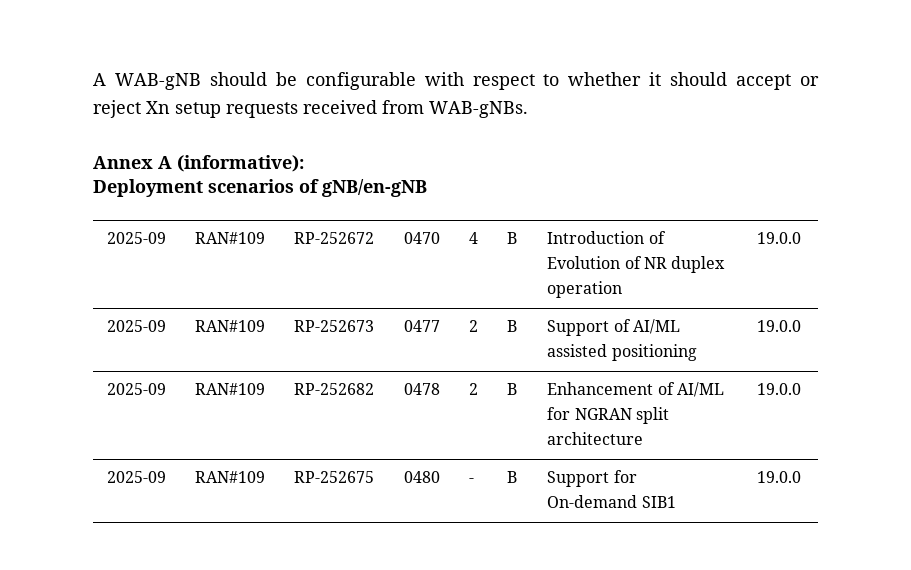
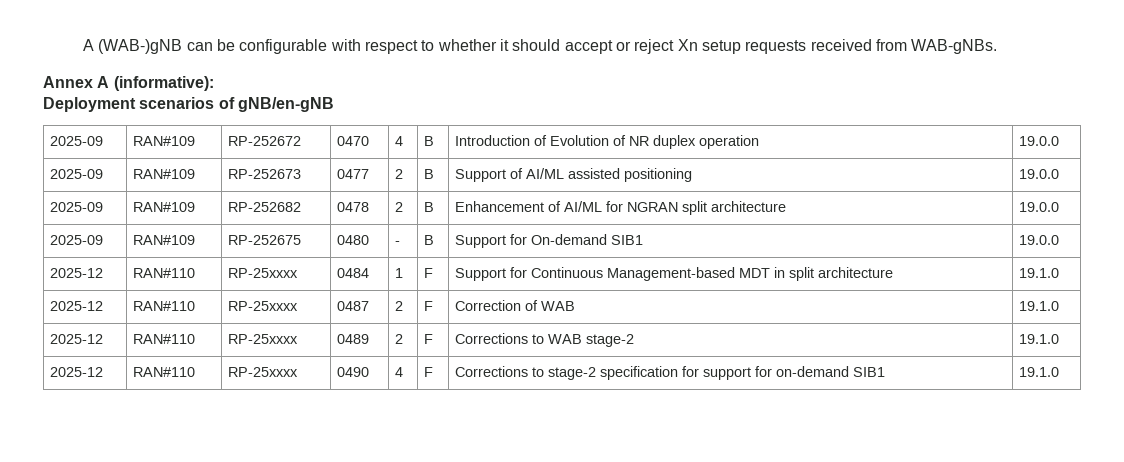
[93,72,267,90] A WAB-gNB should -> [83,39,213,54] A (WAB-)gNB can
(802, 477) none -> [50,268,104,278] [133,268,196,278] [228,268,299,278] [337,268,370,278] [395,268,404,278] [424,268,434,278] [455,267,894,281] [1019,268,1060,278] [50,301,104,311] [133,301,196,311] [228,301,299,311] [337,301,370,311] [395,301,404,311] [424,301,434,311] [455,300,576,311] [1019,301,1060,311] [50,334,104,344] [133,334,196,344] [228,334,299,344] [337,334,370,344] [395,334,404,344] [424,334,434,344] [455,333,635,347] [1019,334,1060,344] [50,367,104,377] [133,367,196,377] [228,367,299,377] [337,367,370,377] [395,367,404,377] [424,367,434,377] [455,366,886,380] [1019,367,1060,377] // 2025-12 | RAN#110 | RP-25xxxx | 0484 | 1 | F | Support for Continuous Management-based MDT in split architecture | 19.1.0 // 2025-12 | RAN#110 | RP-25xxxx | 0487 | 2 | F | Correction of WAB | 19.1.0 // 2025-12 | RAN#110 | RP-25xxxx | 0489 | 2 | F | Corrections to WAB stage-2 | 19.1.0 // 2025-12 | RAN#110 | RP-25xxxx | 0490 | 4 | F | Corrections to stage-2 specification for support for on-demand SIB1 | 19.1.0

